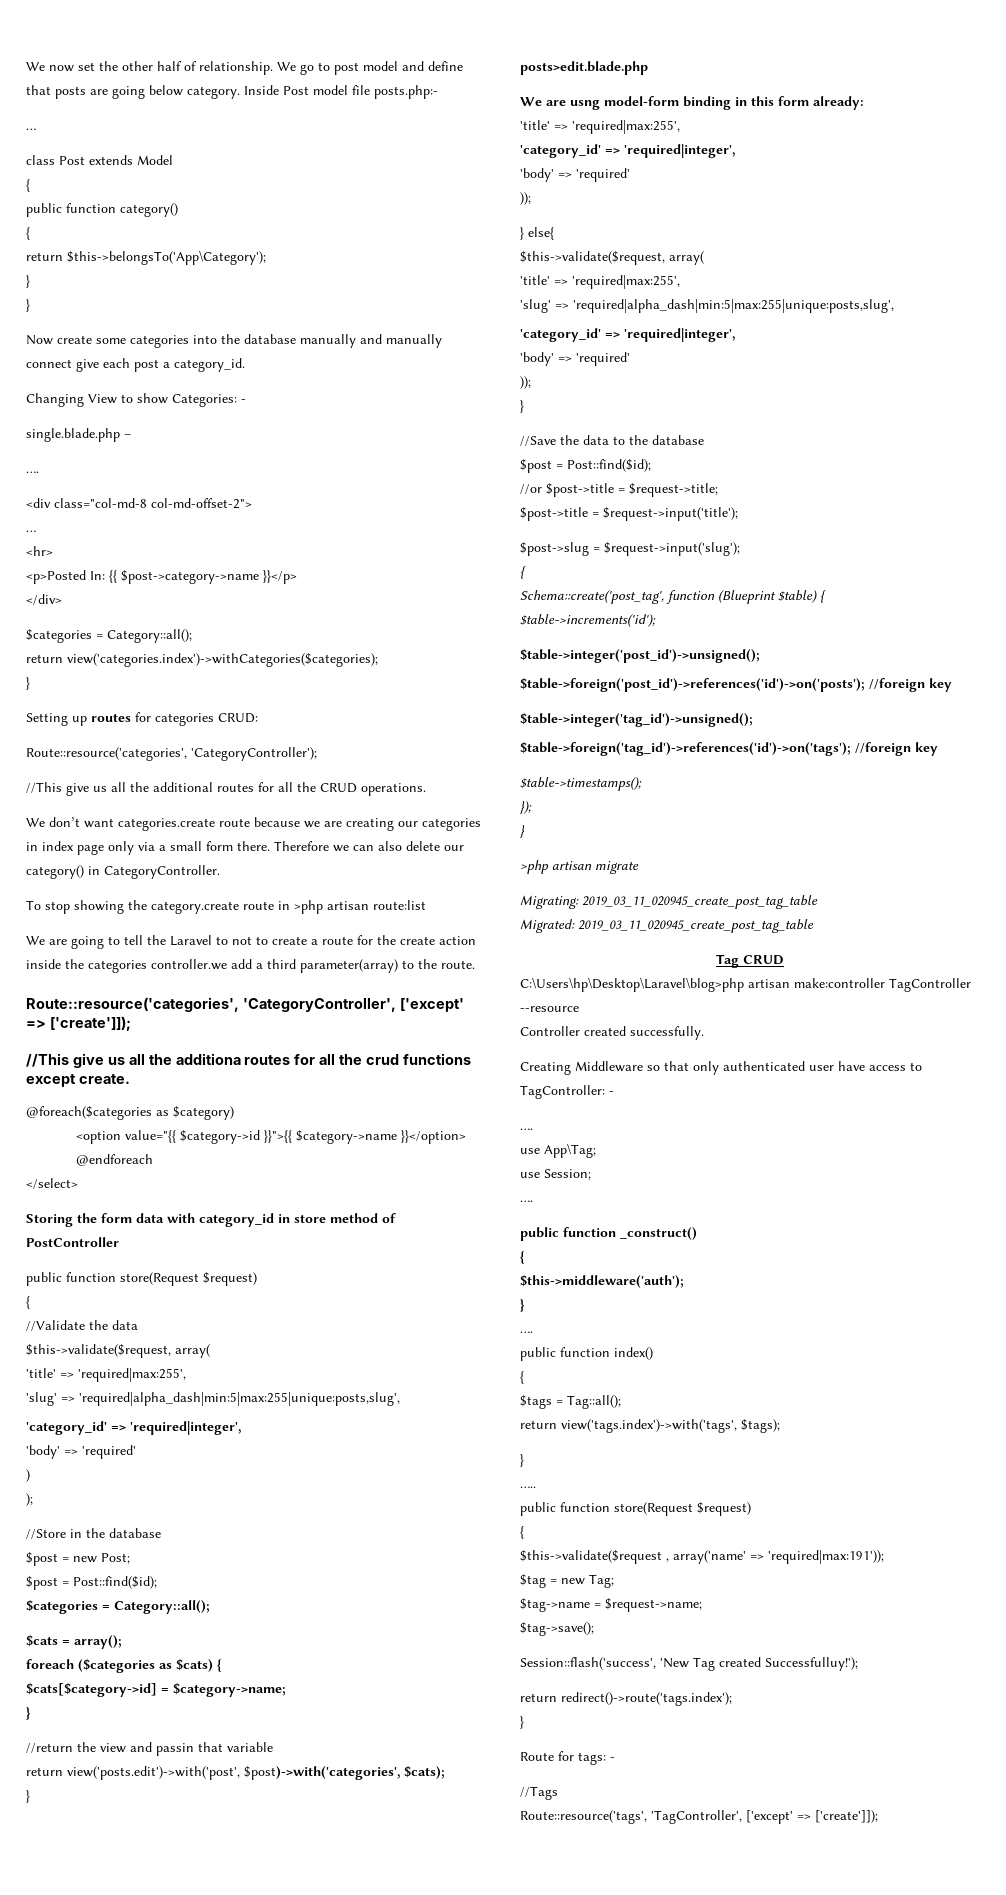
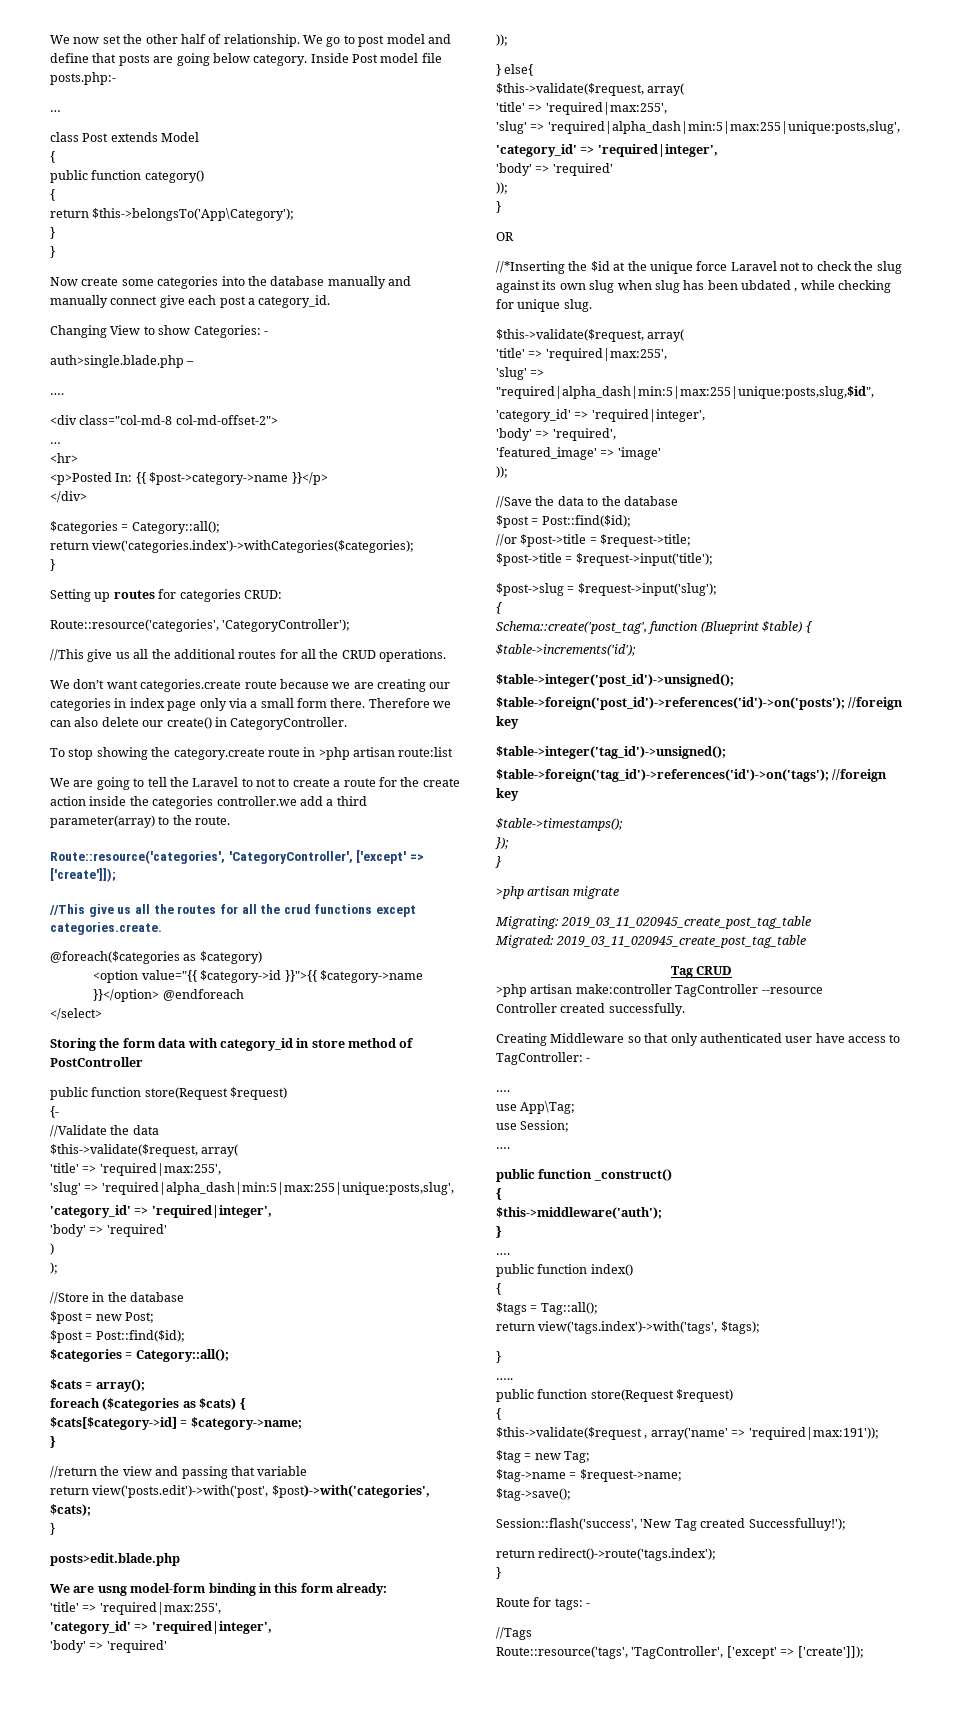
[26,428,120,442] single.blade.php -> [50,355,184,368] auth>single.blade.php
[26,865,84,879] category() -> [166,717,212,729] create()
[175,1053,241,1065] additiona -> (174, 909) none
[78,1074,130,1084] create. -> [50,922,162,935] categories.create.
[26,1296,30,1309] { -> [50,1106,59,1118] {-
[156,1743,194,1756] passin -> [181,1466,228,1479] passing
(524, 406) none -> [496,232,514,241] [496,261,902,274] [496,280,892,293] [496,299,592,312] [496,329,685,342] [496,348,667,361] [496,367,545,380] [496,386,874,399] [496,409,705,422] [496,428,616,441] [496,447,661,460] [496,466,508,478] // OR // //*Inserting the $id at the unique force Laravel not to check the slug against its own slug when slug has been ubdated , while checking for unique slug. // $this->validate($request, array( // 'title' => 'required|max:255', // 'slug' => "required|alpha_dash|min:5|max:255|unique:posts,slug,$id", // 'category_id' => 'required|integer', // 'body' => 'required', // 'featured_image' => 'image' // ));
[520,977,744,992] C:\Users\hp\Desktop\Laravel\blog>php -> [496,984,527,997] >php

